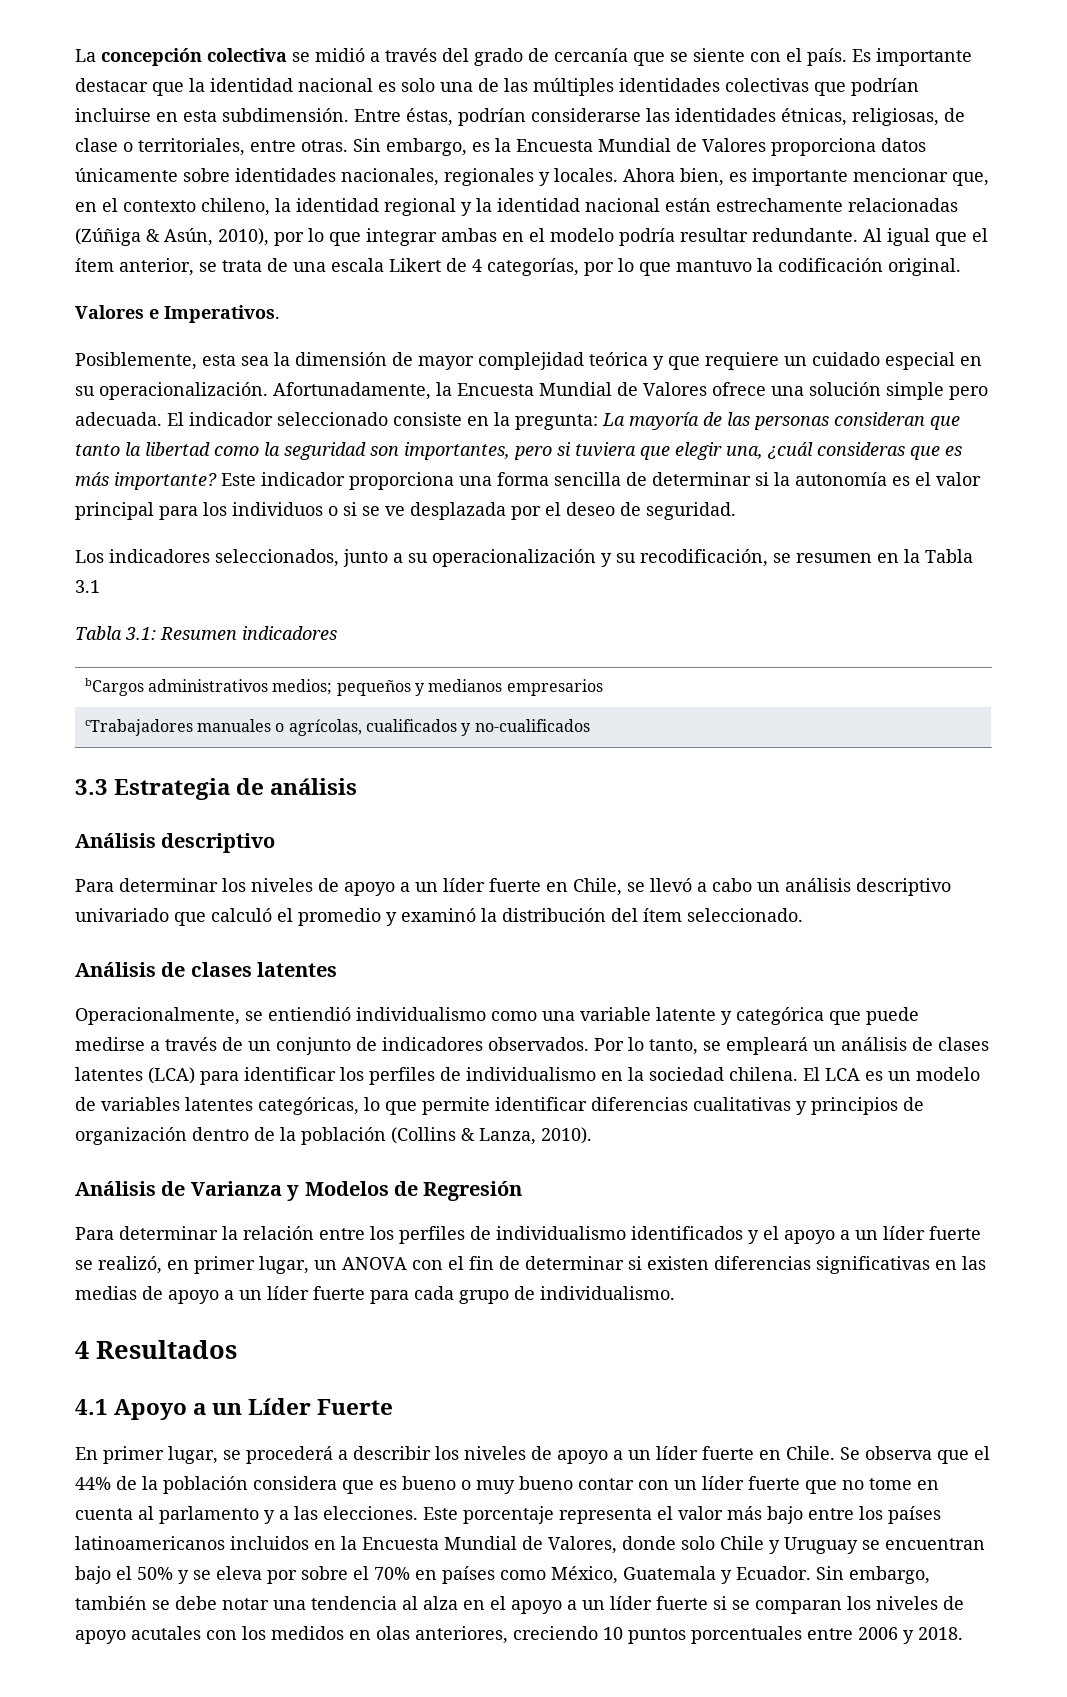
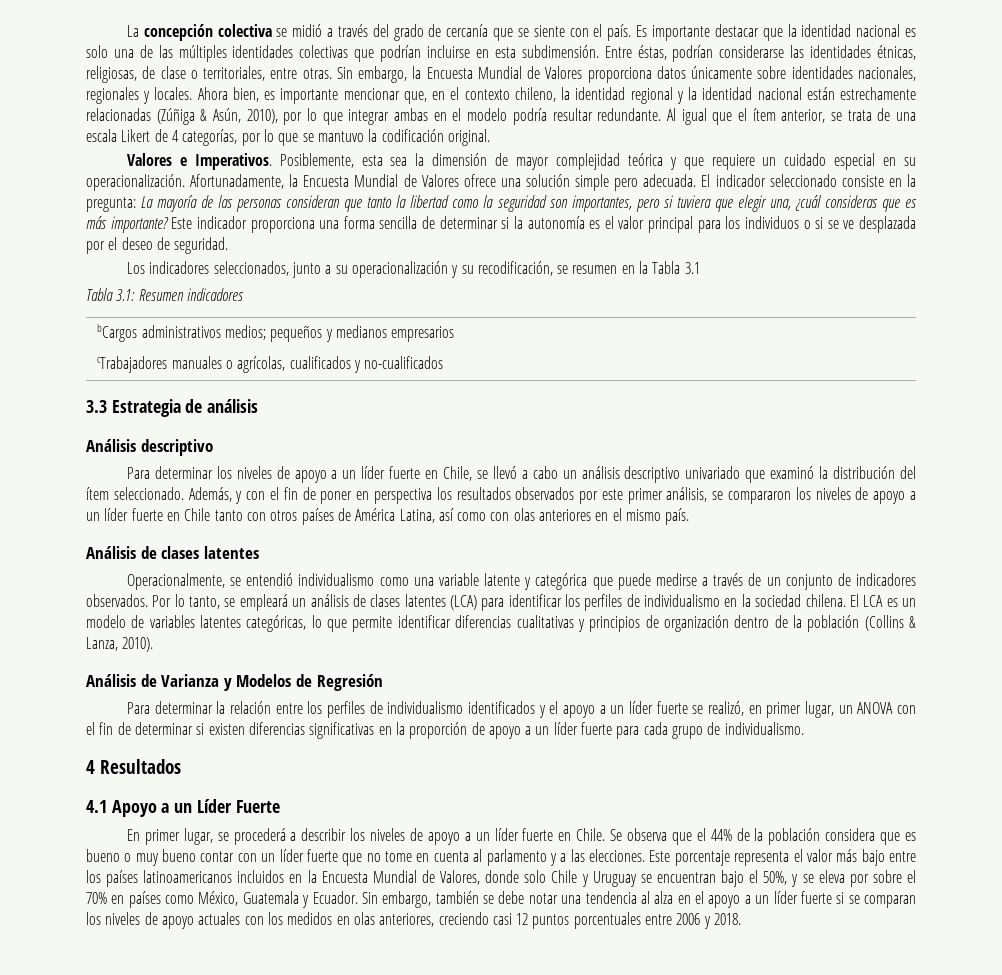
[472,142,490,152] es -> (408, 74) none
(671, 269) none -> [302,133,314,142] se
(280, 314) // -> (272, 161) none
[211,908,397,926] calculó el promedio y -> (766, 476) none
(803, 915) none -> [188,487,916,504] [86,508,690,525] Además, y con el fin de poner en perspectiva los resultados observados por este primer análisis, se compararon los niveles de apoyo a un líder fuerte en Chile tanto con otros países de América Latina, así como con olas anteriores en el mismo país.
[268,1007,351,1021] entiendió -> [246,573,294,586] entendió
[962,1256,986,1270] [75,1286,137,1300] las medias -> [395,722,468,739] la proporción
[137,1567,173,1580] 50% -> [763,871,788,885] 50%,
[131,1626,201,1640] acutales -> [198,912,241,925] actuales
[603,1627,623,1640] 10 -> [492,913,529,925] casi 12

